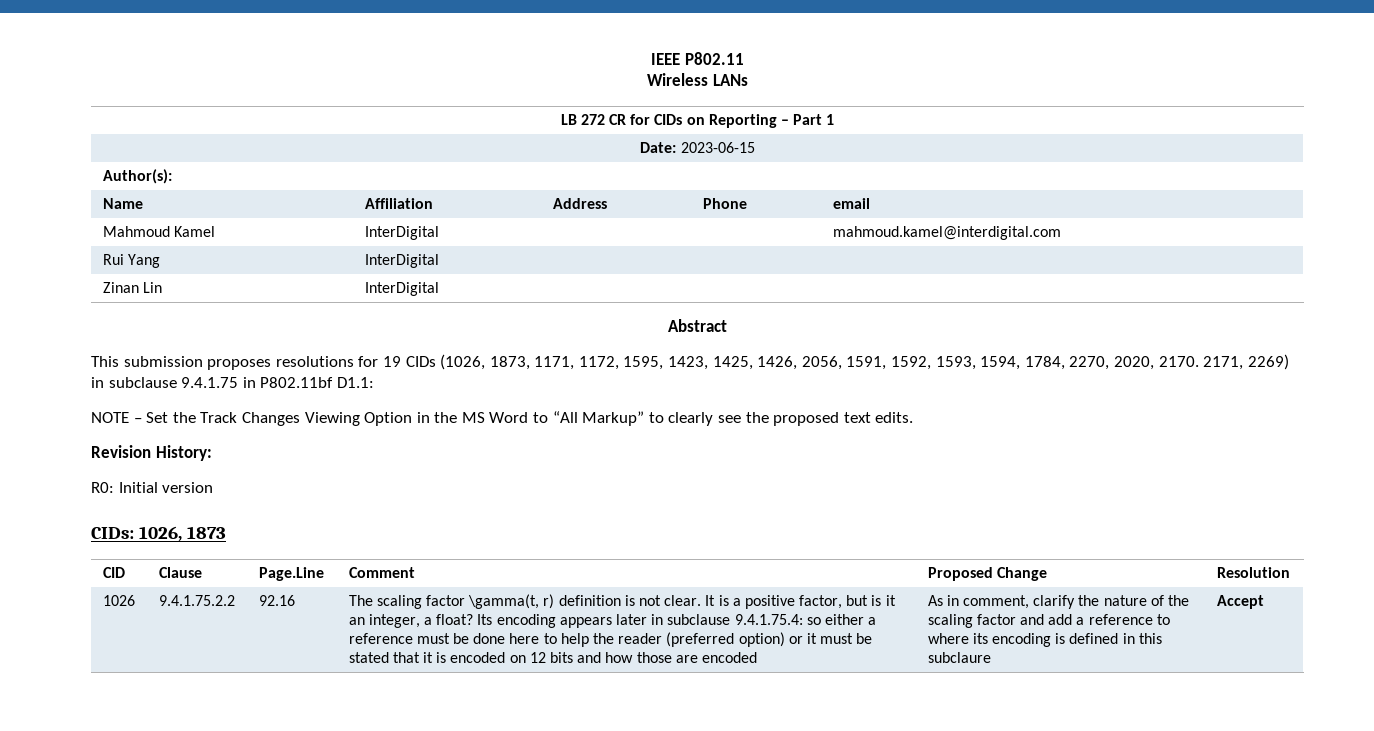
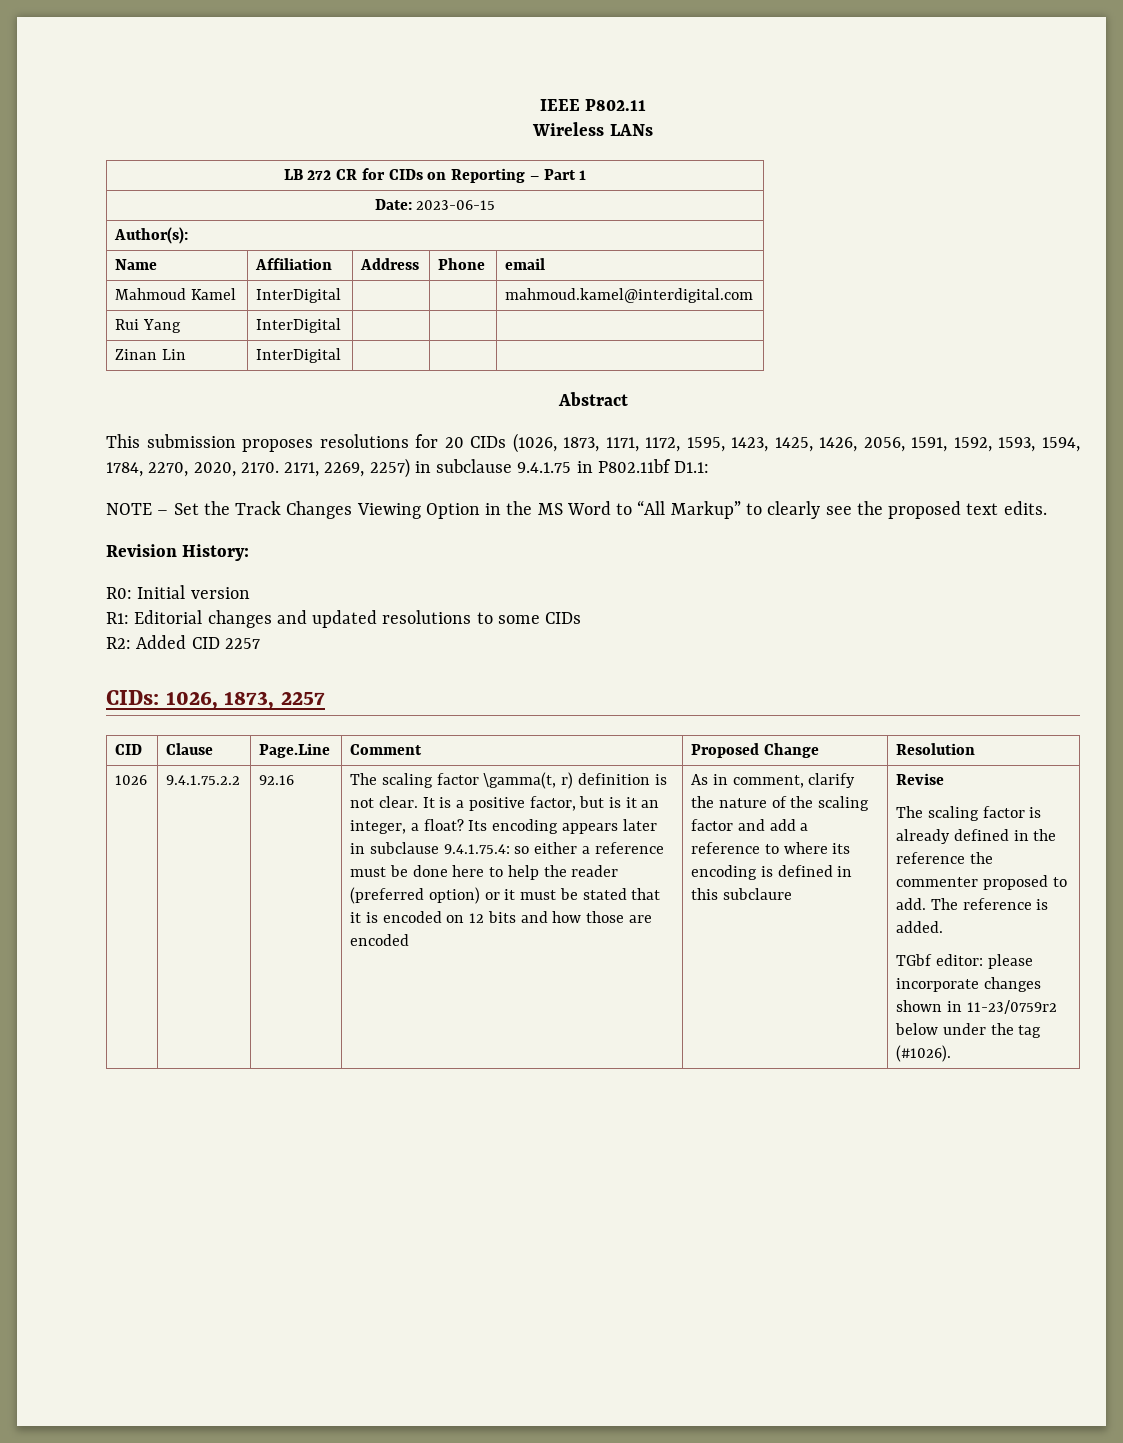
[382,356,401,367] 19 -> [444,437,464,448] 20
[1247,354,1289,370] 2269) -> [324,458,410,478] 2269, 2257)
(214, 487) none -> [106,610,582,628] [106,635,260,649] // R1: Editorial changes and updated resolutions to some CIDs // R2: Added CID 2257
[187,526,227,539] 1873 -> [224,691,325,710] 1873, 2257
[1216,595,1264,609] Accept -> [896,773,945,785] [896,806,1042,821] [896,829,1057,844] [896,852,993,864] [896,875,1067,890] [896,898,1049,910] [896,921,944,933] [896,954,1033,969] [896,977,1041,992] [896,1000,1057,1014] [895,1023,1042,1038] [896,1045,952,1062] Revise // The scaling factor is already defined in the reference the commenter proposed to add. The reference is added. // TGbf editor: please incorporate changes shown in 11-23/0759r2 below under the tag (#1026).

